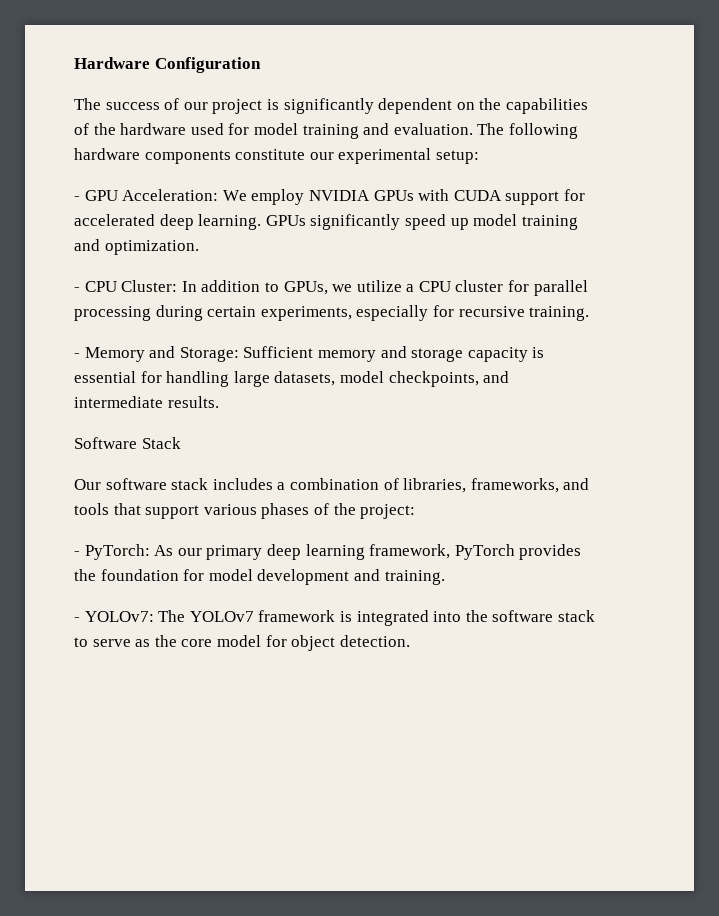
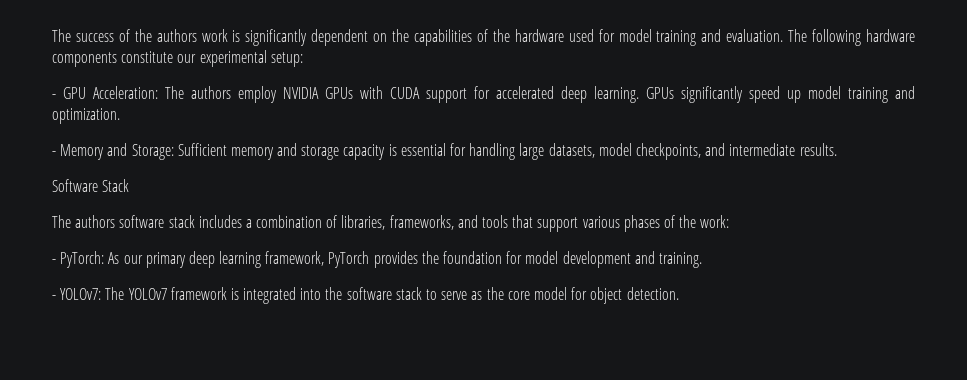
[74,57,261,73] Hardware Configuration // -> (52, 35) none
[183,99,263,114] our project -> [134,29,228,42] the authors work
[222,190,247,201] We -> [165,86,231,99] The authors
[74,280,588,296] [74,305,590,321] // - CPU Cluster: In addition to GPUs, we utilize a CPU cluster for parallel processing during certain experiments, especially for recursive training. -> (120, 116) none
[74,479,101,490] Our -> [52,215,116,228] The authors
[360,504,416,519] project: -> [700,215,730,228] work:

